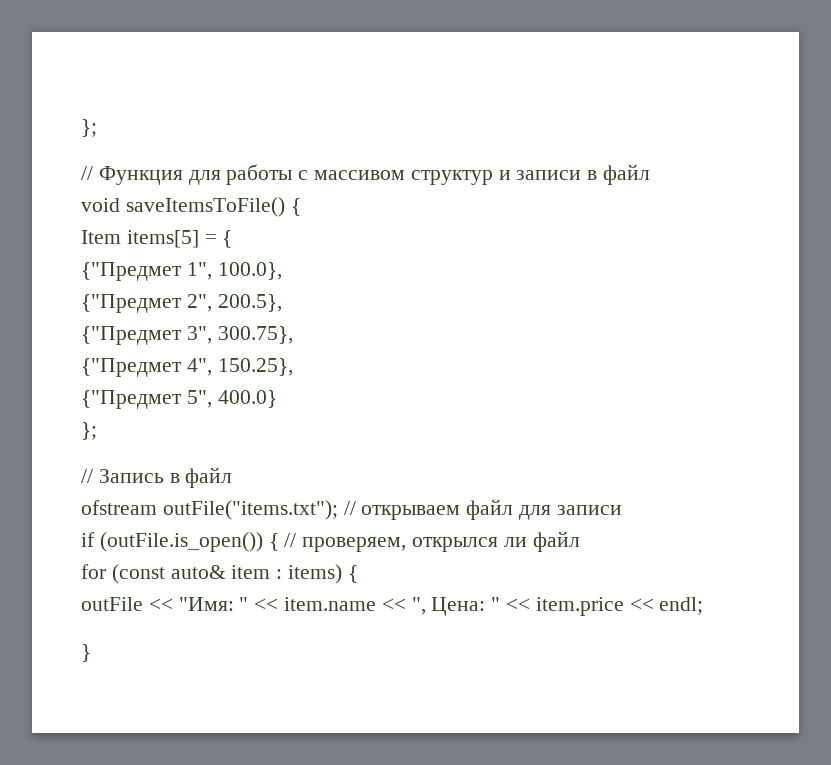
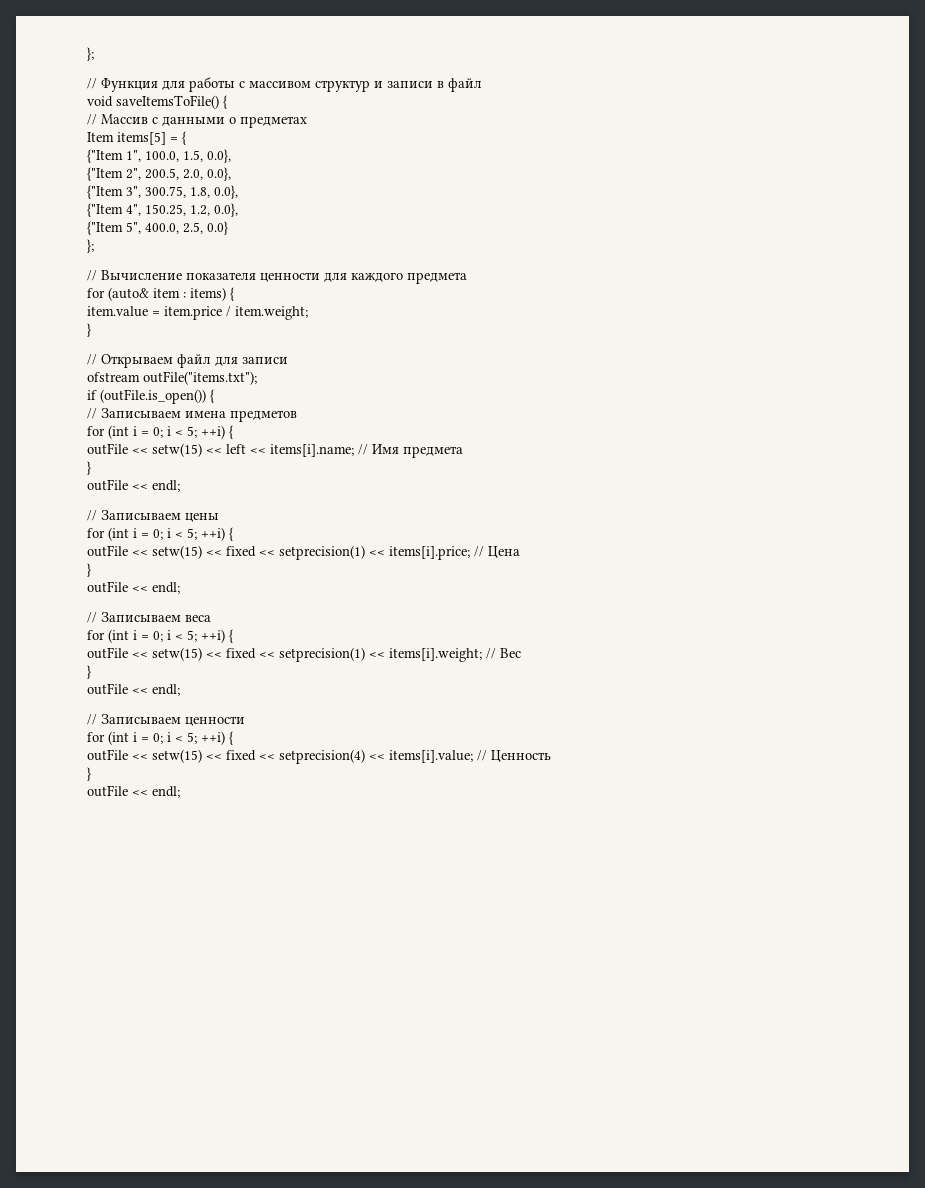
[81,230,233,248] [81,262,282,281] [81,294,282,313] [81,326,293,345] [81,358,293,377] [81,390,277,409] [81,422,97,440] [81,467,233,488] [81,499,622,520] [81,531,580,552] [81,564,226,584] Item items[5] = { // {"Предмет 1", 100.0}, // {"Предмет 2", 200.5}, // {"Предмет 3", 300.75}, // {"Предмет 4", 150.25}, // {"Предмет 5", 400.0} // }; // // Запись в файл // ofstream outFile("items.txt"); // открываем файл для записи // if (outFile.is_open()) { // проверяем, открылся ли файл // for (const auto& -> [87,114,307,128] [87,131,186,145] [87,149,231,163] [87,167,231,181] [87,185,238,199] [87,203,238,217] [87,221,228,235] [87,239,94,253] [87,270,467,284] [87,287,149,301] // Массив с данными о предметах // Item items[5] = { // {"Item 1", 100.0, 1.5, 0.0}, // {"Item 2", 200.5, 2.0, 0.0}, // {"Item 3", 300.75, 1.8, 0.0}, // {"Item 4", 150.25, 1.2, 0.0}, // {"Item 5", 400.0, 2.5, 0.0} // }; // // Вычисление показателя ценности для каждого предмета // for (auto&
[81,597,704,616] [81,644,91,662] outFile << "Имя: " << item.name << ", Цена: " << item.price << endl; // } -> [87,306,308,320] [87,323,91,337] [87,354,288,368] [87,371,257,385] [87,389,214,404] [87,408,297,422] [87,425,233,439] [87,443,463,458] [87,461,91,475] [87,479,180,492] [87,510,219,522] [87,527,233,541] [87,545,520,560] [87,563,91,577] [87,581,180,594] [87,612,211,623] [87,629,233,643] [87,647,521,662] [87,665,91,679] [87,683,180,696] [87,714,245,726] [87,731,233,745] [87,749,551,764] [87,767,91,781] [87,785,180,798] item.value = item.price / item.weight; // } // // Открываем файл для записи // ofstream outFile("items.txt"); // if (outFile.is_open()) { // // Записываем имена предметов // for (int i = 0; i < 5; ++i) { // outFile << setw(15) << left << items[i].name; // Имя предмета // } // outFile << endl; // // Записываем цены // for (int i = 0; i < 5; ++i) { // outFile << setw(15) << fixed << setprecision(1) << items[i].price; // Цена // } // outFile << endl; // // Записываем веса // for (int i = 0; i < 5; ++i) { // outFile << setw(15) << fixed << setprecision(1) << items[i].weight; // Вес // } // outFile << endl; // // Записываем ценности // for (int i = 0; i < 5; ++i) { // outFile << setw(15) << fixed << setprecision(4) << items[i].value; // Ценность // } // outFile << endl;

